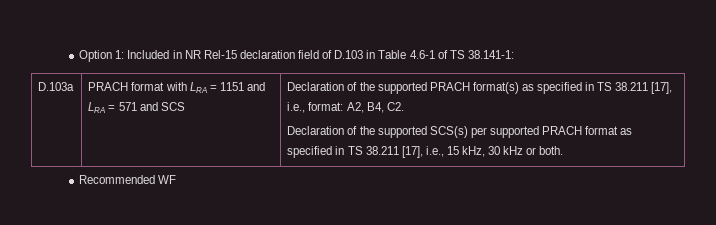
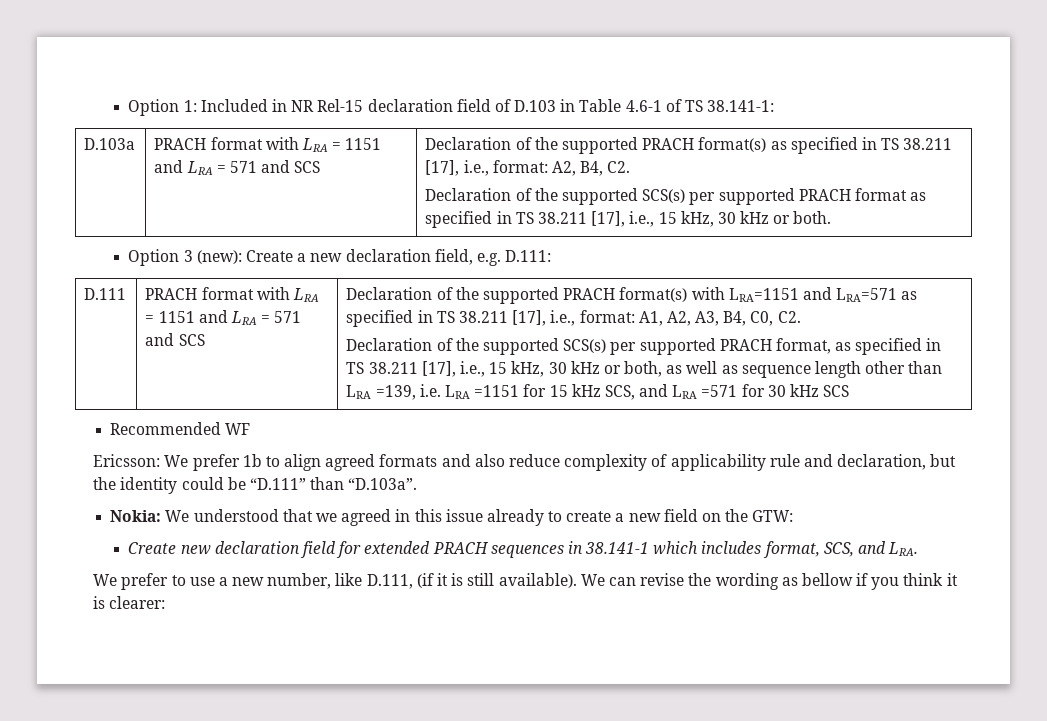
[79,175,177,184] Recommended WF -> [128,249,552,266] [84,288,127,300] [145,287,320,302] [145,310,302,325] [145,333,205,346] [346,287,918,304] [346,310,801,327] [346,338,942,355] [346,361,943,378] [346,384,850,400] [110,422,251,435] [93,454,957,471] [93,477,418,494] [110,509,794,526] [128,541,919,558] [93,573,958,590] [93,596,166,609] Option 3 (new): Create a new declaration field, e.g. D.111: // D.111 | PRACH format with LRA = 1151 and LRA = 571 and SCS | Declaration of the supported PRACH format(s) with LRA=1151 and LRA=571 as specified in TS 38.211 [17], i.e., format: A1, A2, A3, B4, C0, C2. // Declaration of the supported SCS(s) per supported PRACH format, as specified in TS 38.211 [17], i.e., 15 kHz, 30 kHz or both, as well as sequence length other than LRA =139, i.e. LRA =1151 for 15 kHz SCS, and LRA =571 for 30 kHz SCS // Recommended WF // Ericsson: We prefer 1b to align agreed formats and also reduce complexity of applicability rule and declaration, but the identity could be “D.111” than “D.103a”. // Nokia: We understood that we agreed in this issue already to create a new field on the GTW: // Create new declaration field for extended PRACH sequences in 38.141-1 which includes format, SCS, and LRA. // We prefer to use a new number, like D.111, (if it is still available). We can revise the wording as bellow if you think it is clearer:

